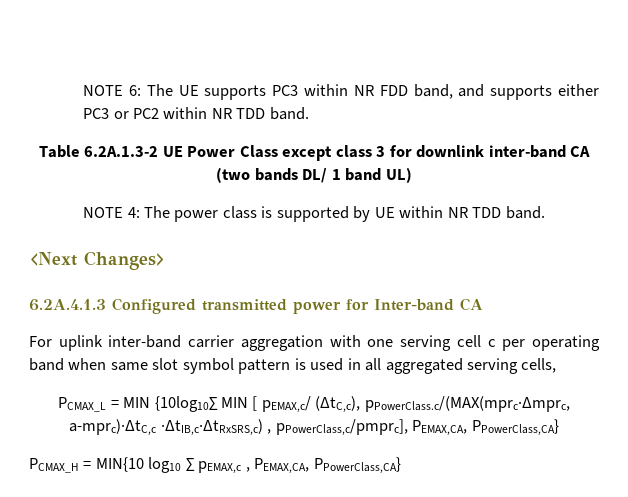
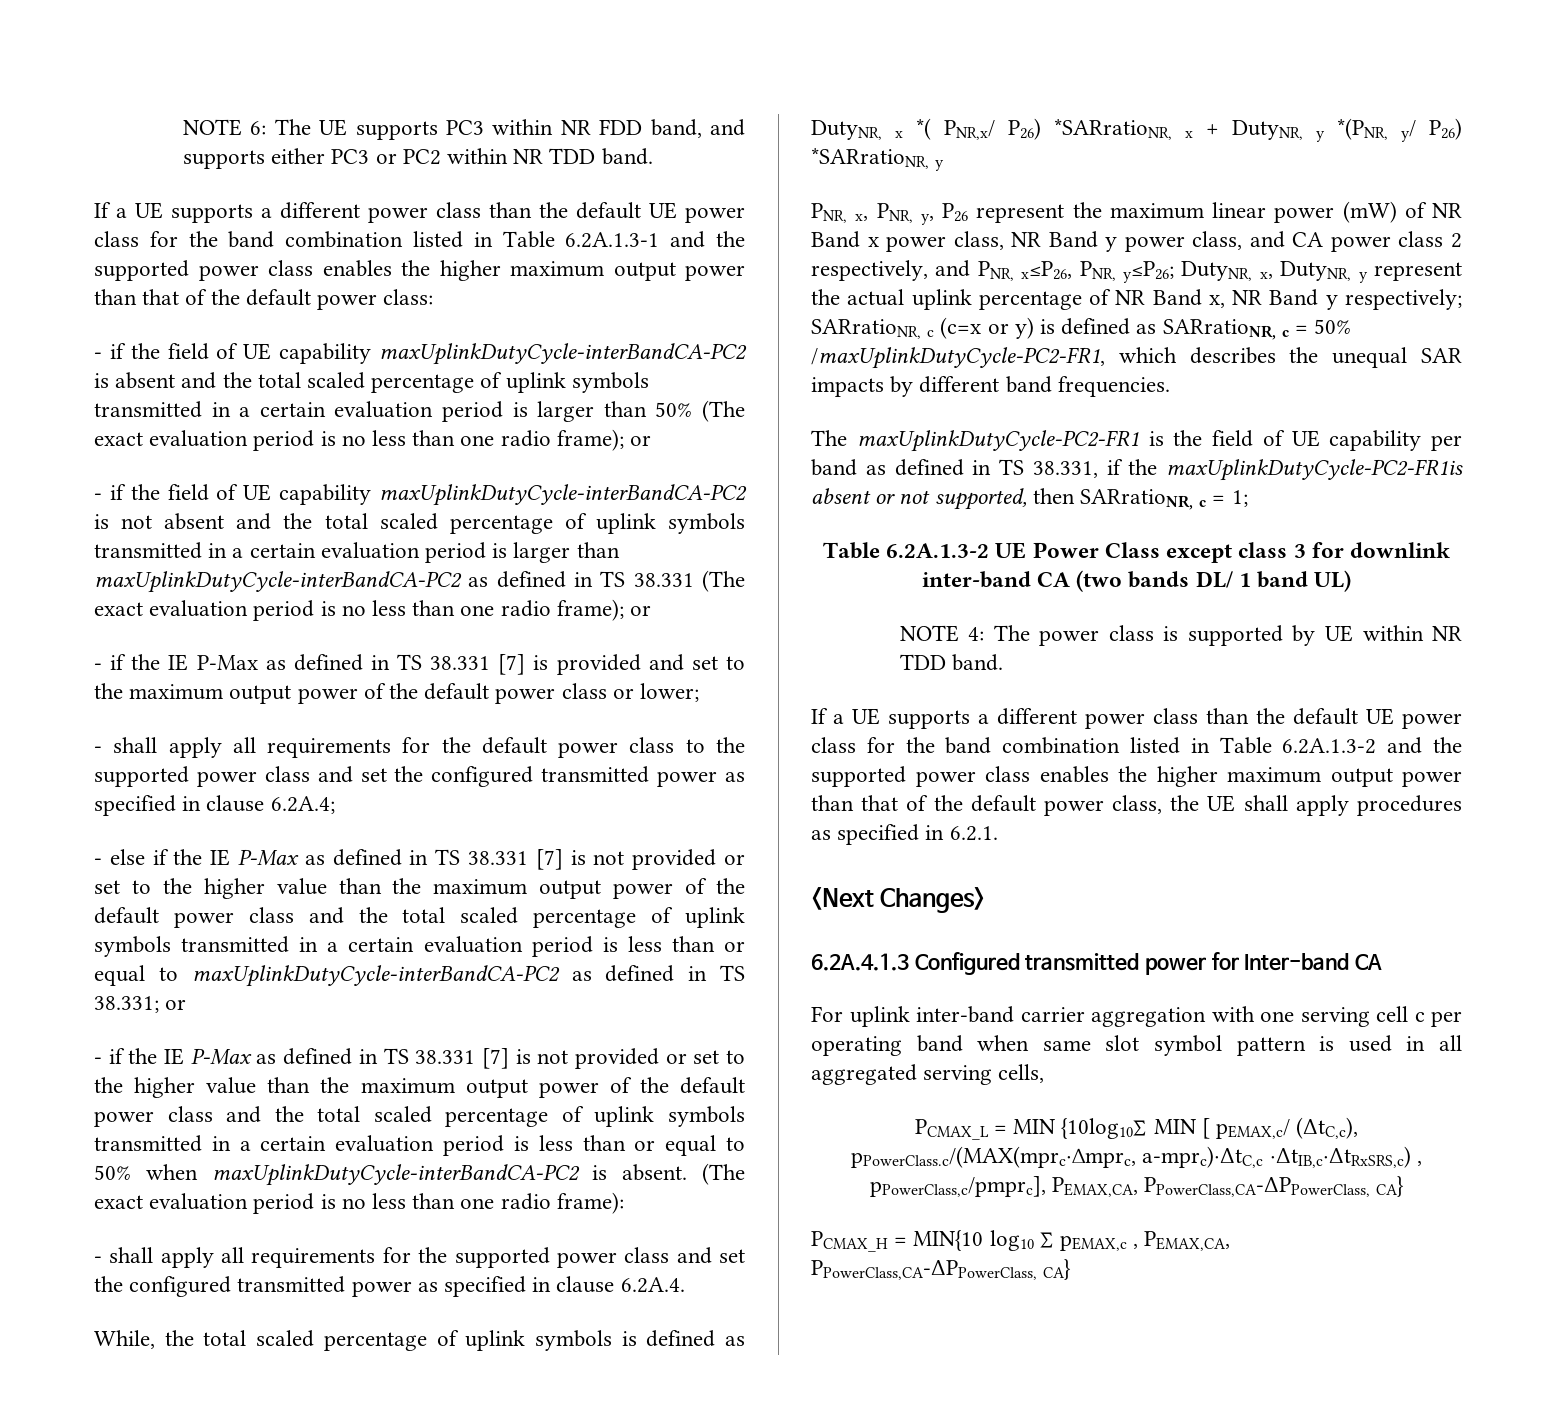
(309, 113) none -> [94,202,745,223] [94,231,745,248] [94,260,745,281] [94,289,434,310] [94,343,747,365] [94,372,649,393] [94,400,746,422] [94,429,652,451] [94,484,747,506] [94,513,746,534] [94,542,620,563] [94,570,745,593] [94,599,652,621] [94,654,745,675] [94,683,700,704] [94,737,745,758] [94,766,746,787] [94,795,335,816] [94,849,745,870] [94,878,745,899] [94,907,746,928] [94,936,746,957] [94,965,745,987] [94,996,187,1013] [94,1048,745,1069] [94,1077,746,1098] [94,1106,745,1127] [94,1135,745,1156] [94,1163,745,1186] [94,1192,624,1214] [94,1247,745,1268] [94,1276,685,1297] [94,1330,745,1351] [811,118,1462,142] [811,147,945,171] [811,201,1462,225] [811,231,1462,252] [811,260,1462,283] [811,289,1462,310] [811,317,1352,340] [811,347,1462,369] [811,376,1170,397] [811,430,1462,452] [811,459,1463,481] [811,488,1248,510] // If a UE supports a different power class than the default UE power class for the band combination listed in Table 6.2A.1.3-1 and the supported power class enables the higher maximum output power than that of the default power class: // - if the field of UE capability maxUplinkDutyCycle-interBandCA-PC2 is absent and the total scaled percentage of uplink symbols transmitted in a certain evaluation period is larger than 50% (The exact evaluation period is no less than one radio frame); or // - if the field of UE capability maxUplinkDutyCycle-interBandCA-PC2 is not absent and the total scaled percentage of uplink symbols transmitted in a certain evaluation period is larger than maxUplinkDutyCycle-interBandCA-PC2 as defined in TS 38.331 (The exact evaluation period is no less than one radio frame); or // - if the IE P-Max as defined in TS 38.331 [7] is provided and set to the maximum output power of the default power class or lower; // - shall apply all requirements for the default power class to the supported power class and set the configured transmitted power as specified in clause 6.2A.4; // - else if the IE P-Max as defined in TS 38.331 [7] is not provided or set to the higher value than the maximum output power of the default power class and the total scaled percentage of uplink symbols transmitted in a certain evaluation period is less than or equal to maxUplinkDutyCycle-interBandCA-PC2 as defined in TS 38.331; or // - if the IE P-Max as defined in TS 38.331 [7] is not provided or set to the higher value than the maximum output power of the default power class and the total scaled percentage of uplink symbols transmitted in a certain evaluation period is less than or equal to 50% when maxUplinkDutyCycle-interBandCA-PC2 is absent. (The exact evaluation period is no less than one radio frame): // - shall apply all requirements for the supported power class and set the configured transmitted power as specified in clause 6.2A.4. // While, the total scaled percentage of uplink symbols is defined as DutyNR, x *( PNR,x/ P26) *SARratioNR, x + DutyNR, y *(PNR, y/ P26) *SARratioNR, y // PNR, x, PNR, y, P26 represent the maximum linear power (mW) of NR Band x power class, NR Band y power class, and CA power class 2 respectively, and PNR, x≤P26, PNR, y≤P26; DutyNR, x, DutyNR, y represent the actual uplink percentage of NR Band x, NR Band y respectively; SARratioNR, c (c=x or y) is defined as SARratioNR, c = 50% /maxUplinkDutyCycle-PC2-FR1, which describes the unequal SAR impacts by different band frequencies. // The maxUplinkDutyCycle-PC2-FR1 is the field of UE capability per band as defined in TS 38.331, if the maxUplinkDutyCycle-PC2-FR1is absent or not supported, then SARratioNR, c = 1;
(545, 212) none -> [811,708,1462,729] [811,737,1462,754] [811,766,1462,787] [811,795,1462,816] [811,824,998,845] // If a UE supports a different power class than the default UE power class for the band combination listed in Table 6.2A.1.3-2 and the supported power class enables the higher maximum output power than that of the default power class, the UE shall apply procedures as specified in 6.2.1.
[471,419,559,435] PPowerClass,CA} -> [1144,1176,1405,1197] PPowerClass,CA-ΔPPowerClass, CA}
[313,457,401,473] PPowerClass,CA} -> [811,1259,1072,1280] PPowerClass,CA-ΔPPowerClass, CA}

